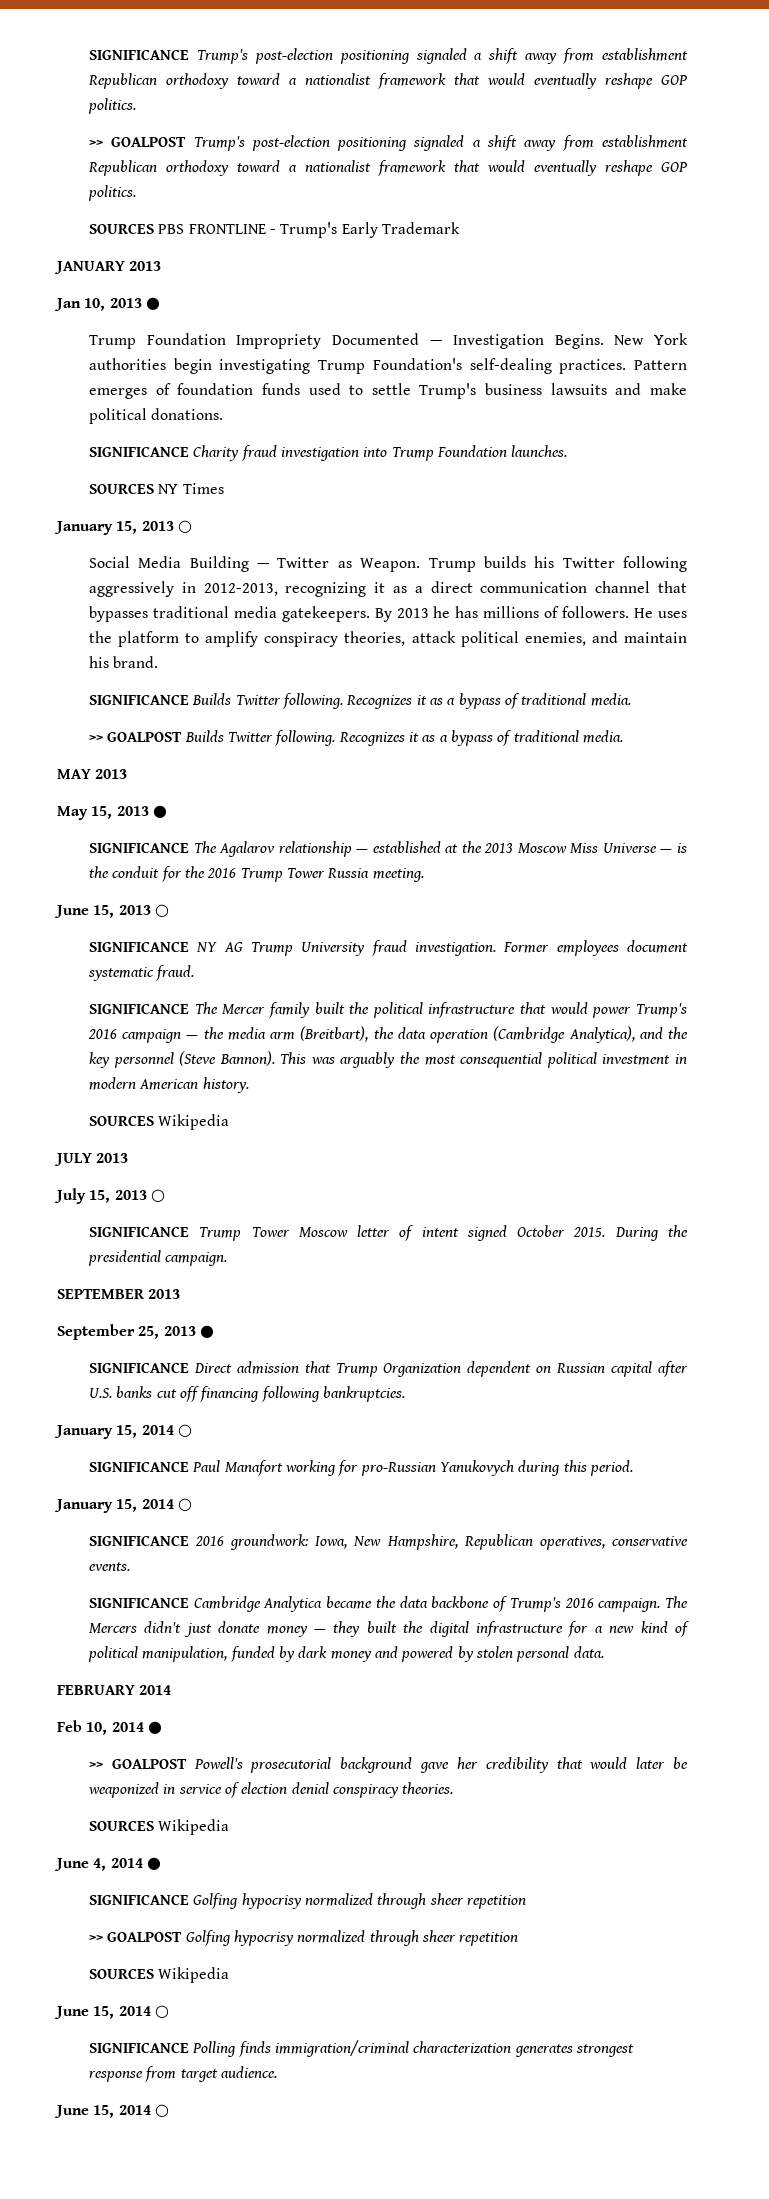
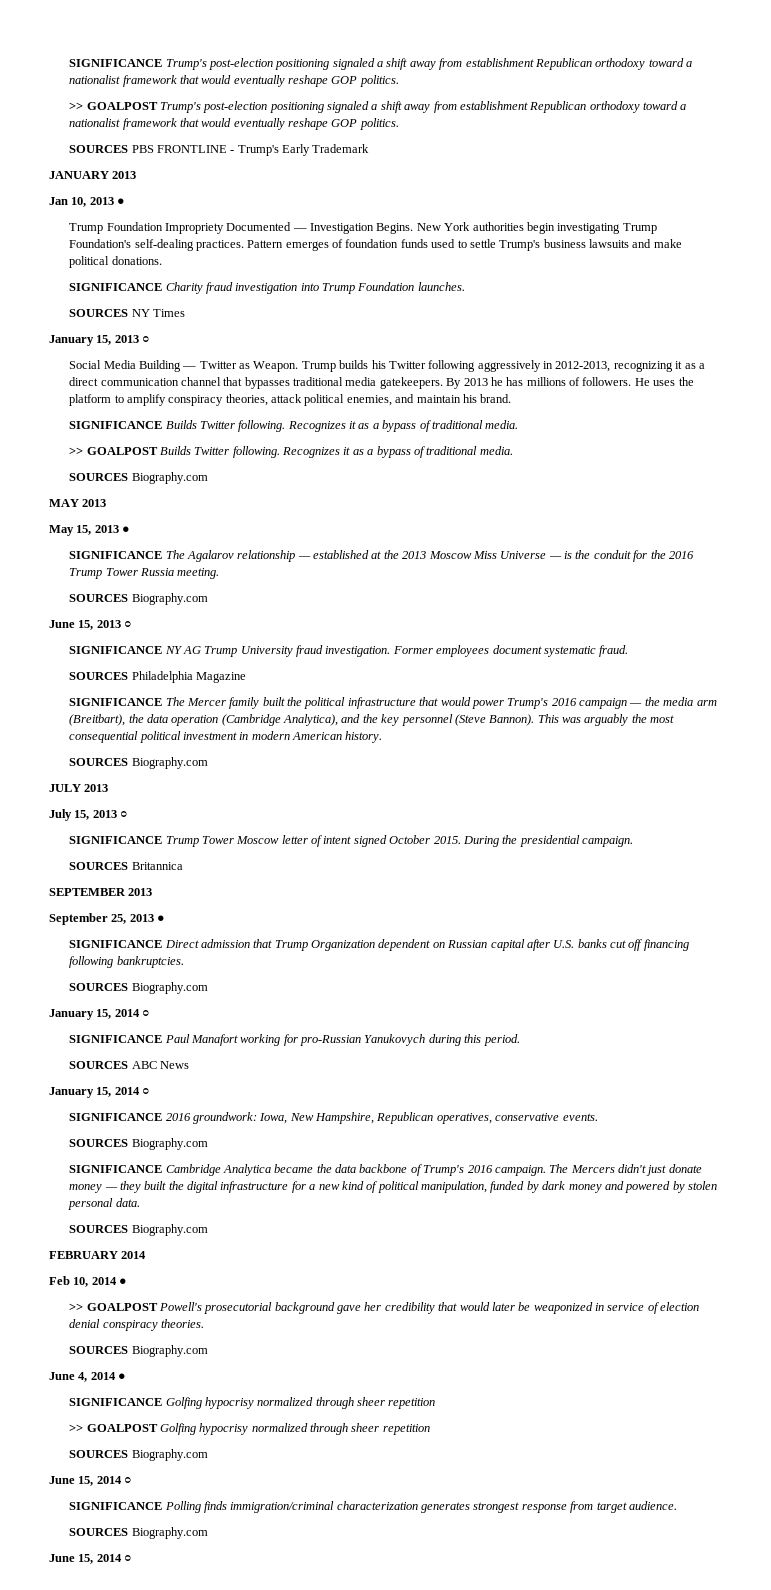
(623, 736) none -> [69,472,208,484] // SOURCES Biography.com
(424, 875) none -> [69,593,208,605] // SOURCES Biography.com
(195, 973) none -> [69,671,246,683] // SOURCES Philadelphia Magazine
[158,1114,230,1130] Wikipedia -> [131,757,208,769] Biography.com
(228, 1259) none -> [69,862,183,870] // SOURCES Britannica
(405, 1394) none -> [69,982,208,994] // SOURCES Biography.com
(633, 1468) none -> [69,1061,189,1069] // SOURCES ABC News
(130, 1566) none -> [69,1138,208,1150] // SOURCES Biography.com
(604, 1652) none -> [69,1224,208,1236] // SOURCES Biography.com
[158,1819,230,1835] Wikipedia -> [131,1345,208,1357] Biography.com
[158,1967,230,1983] Wikipedia -> [131,1449,208,1461] Biography.com
(277, 2072) none -> [69,1527,208,1539] // SOURCES Biography.com

